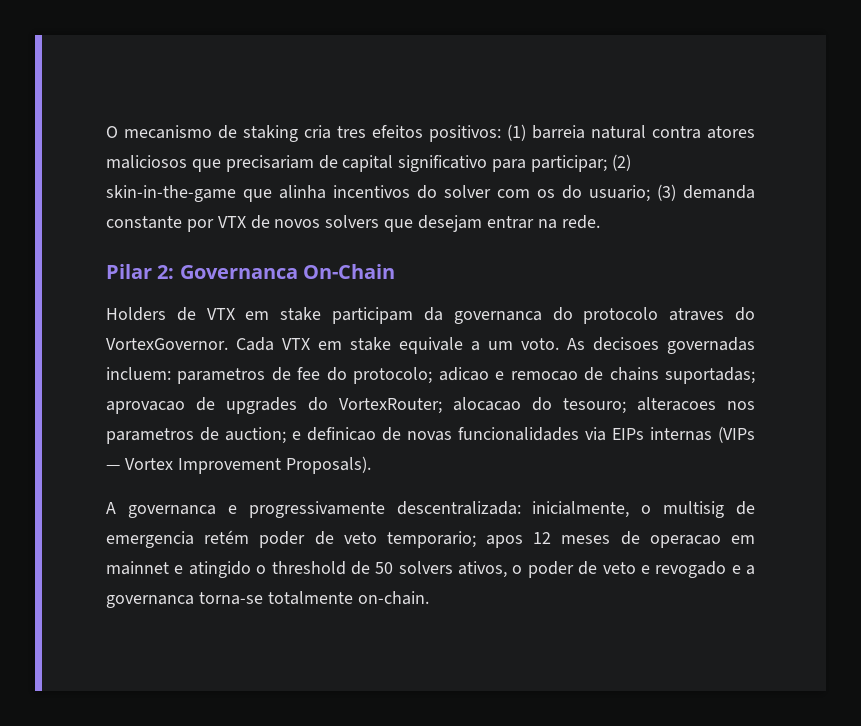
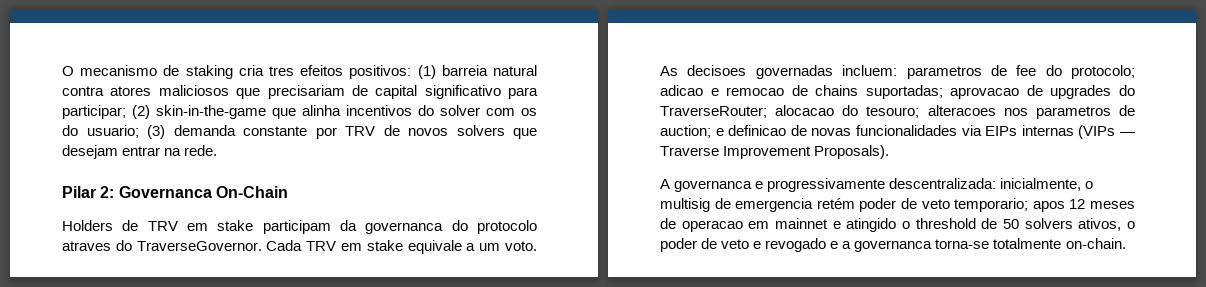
[217,216,246,228] VTX -> [345,126,375,136] TRV
[206,308,235,320] VTX -> [147,221,178,231] TRV
[106,337,310,351] VortexGovernor. Cada VTX -> [136,240,337,251] TraverseGovernor. Cada TRV
[339,398,442,414] VortexRouter; -> [660,106,767,118] TraverseRouter;
[124,458,173,470] Vortex -> [660,146,719,156] Traverse

